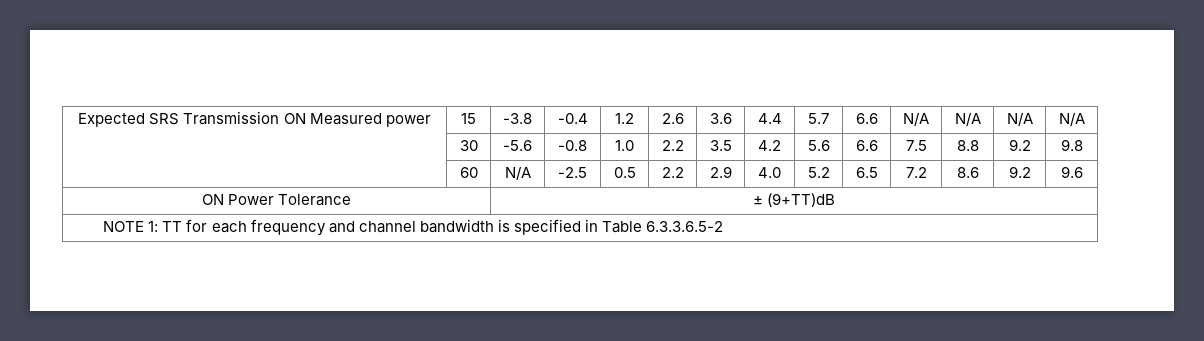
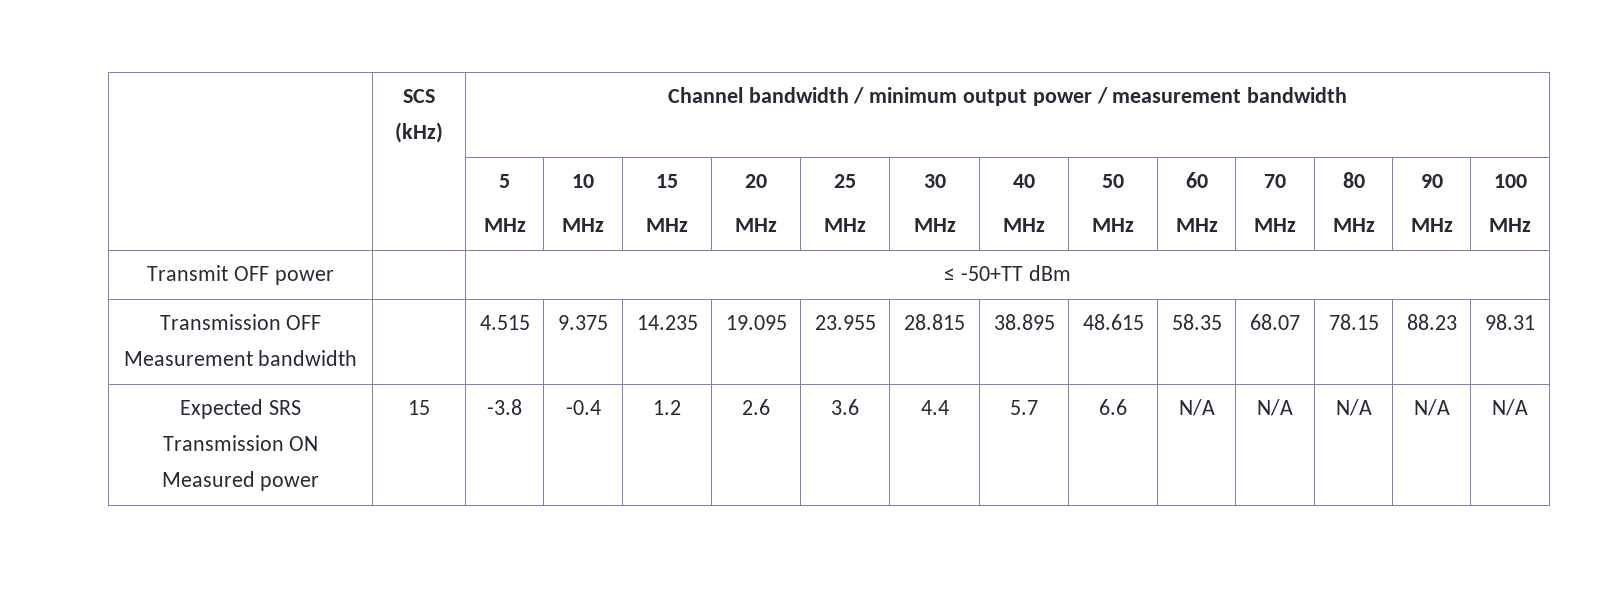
(78, 120) none -> [403,89,435,103] [395,122,443,143] [667,87,1348,106] [499,174,510,188] [483,218,526,232] [572,174,594,188] [562,218,604,232] [656,174,678,188] [646,218,688,232] [745,174,767,188] [735,218,777,232] [834,174,856,188] [824,218,866,232] [923,174,946,188] [913,218,956,232] [1013,174,1035,188] [1003,218,1045,232] [1102,174,1124,188] [1092,218,1134,232] [1185,172,1208,188] [1175,218,1218,232] [1264,174,1286,188] [1254,218,1296,232] [1342,172,1365,188] [1332,218,1375,232] [1420,174,1443,188] [1410,218,1453,232] [1493,174,1527,188] [1489,218,1531,232] [147,265,334,285] [944,265,1071,281] [159,314,322,330] [123,350,358,366] [479,315,530,330] [558,315,608,330] [636,315,698,330] [725,315,787,330] [814,315,876,330] [904,314,965,330] [993,314,1055,330] [1082,314,1144,330] [1171,314,1222,330] [1250,314,1300,330] [1328,314,1379,330] [1406,314,1457,330] [1485,314,1535,330] | SCS (kHz) | Channel bandwidth / minimum output power / measurement bandwidth // | | 5 // MHz | 10 // MHz | 15 // MHz | 20 // MHz | 25 // MHz | 30 // MHz | 40 // MHz | 50 // MHz | 60 // MHz | 70 // MHz | 80 // MHz | 90 // MHz | 100 // MHz // Transmit OFF power | | ≤ -50+TT dBm // Transmission OFF Measurement bandwidth | | 4.515 | 9.375 | 14.235 | 19.095 | 23.955 | 28.815 | 38.895 | 48.615 | 58.35 | 68.07 | 78.15 | 88.23 | 98.31 //
[459,140,478,151] [503,140,532,151] [558,140,587,151] [615,140,634,151] [661,140,684,151] [709,140,732,151] [758,140,781,151] [807,140,830,151] [855,140,878,151] [905,140,927,151] [956,140,979,151] [1008,139,1031,151] [1060,139,1083,151] [459,167,478,178] [504,166,531,180] [558,167,587,178] [613,167,636,178] [661,167,684,178] [709,166,732,178] [758,167,781,178] [807,167,830,178] [855,167,878,178] [905,167,927,178] [956,167,979,178] [1008,166,1031,178] [1060,166,1083,178] [201,194,352,206] [752,193,836,207] [103,219,723,236] // | 30 | -5.6 | -0.8 | 1.0 | 2.2 | 3.5 | 4.2 | 5.6 | 6.6 | 7.5 | 8.8 | 9.2 | 9.8 // | 60 | N/A | -2.5 | 0.5 | 2.2 | 2.9 | 4.0 | 5.2 | 6.5 | 7.2 | 8.6 | 9.2 | 9.6 // ON Power Tolerance | ± (9+TT)dB // NOTE 1: TT for each frequency and channel bandwidth is specified in Table 6.3.3.6.5-2 -> [1492,399,1528,416] | N/A

